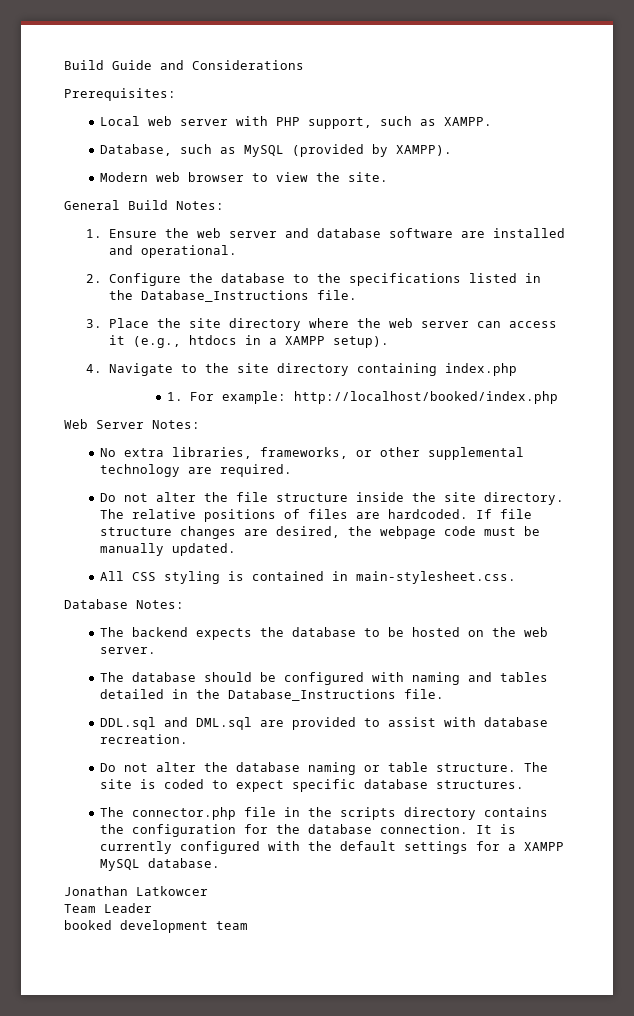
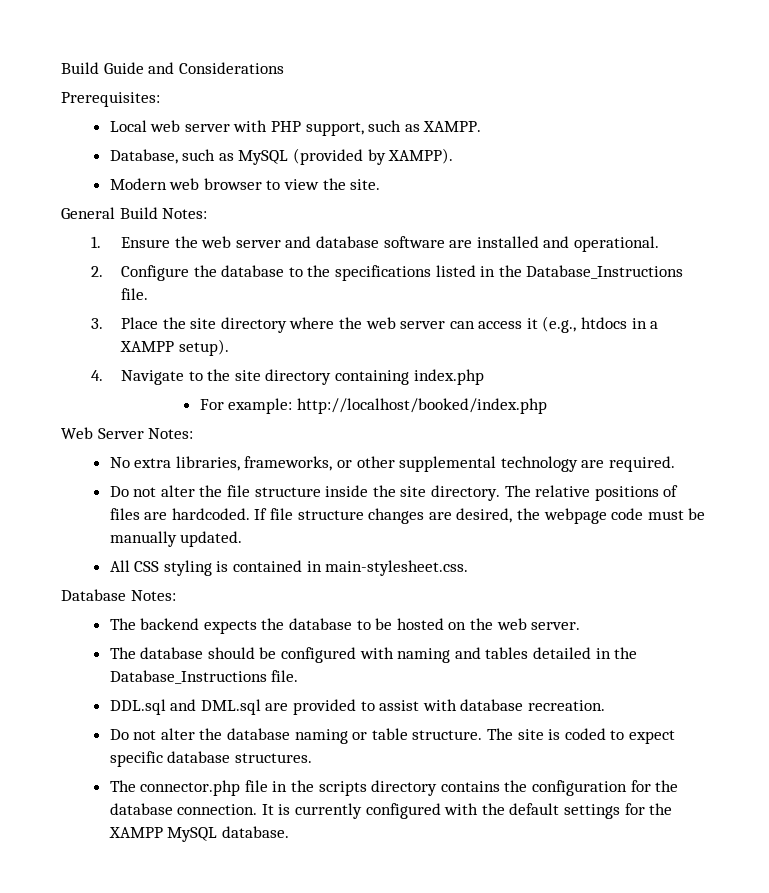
[167,392,184,401] 1. -> (484, 377) none
[508,844,517,851] a -> [649,803,673,815] the
[64,886,208,896] [64,903,152,913] [64,920,248,933] // Jonathan Latkowcer // Team Leader // booked development team -> (289, 832) none

